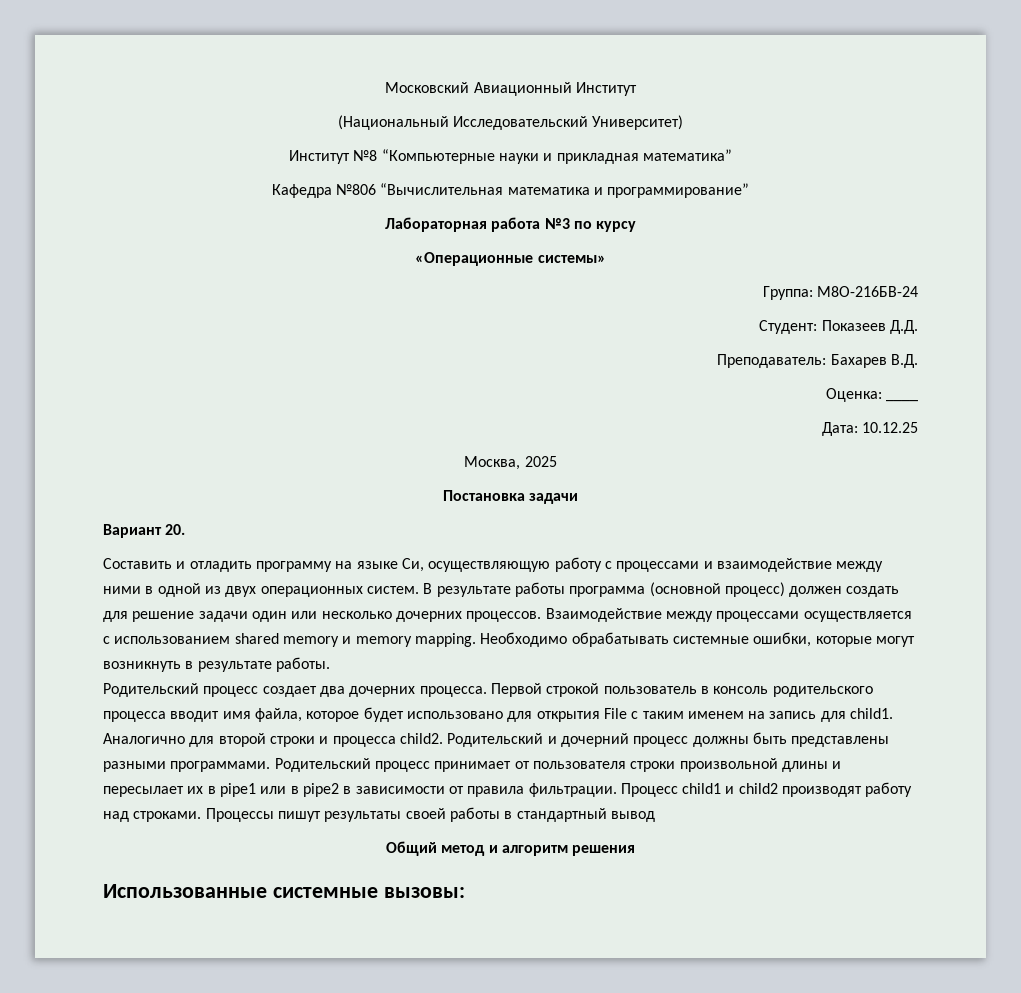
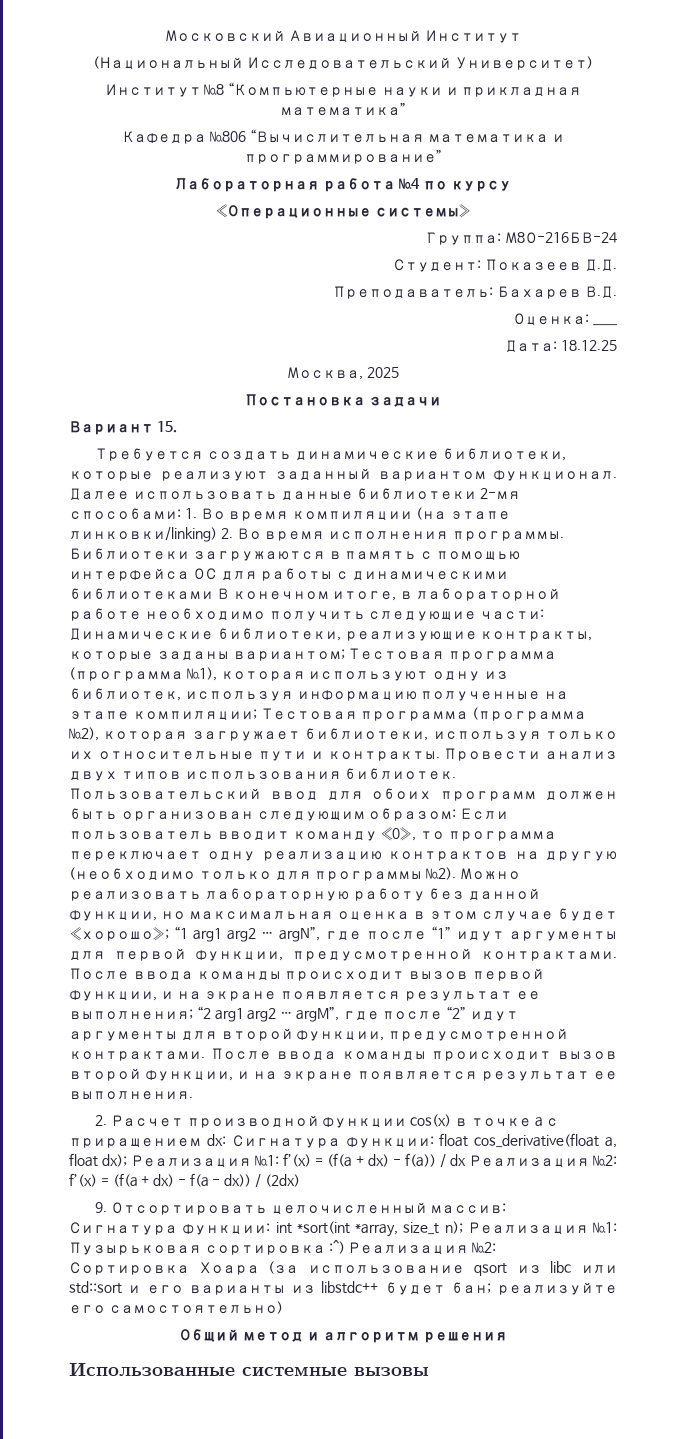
[544,218,570,229] №3 -> [399,178,420,189] №4
[862,422,919,433] 10.12.25 -> [561,340,617,351] 18.12.25
[165,524,186,535] [103,557,884,572] [103,582,900,597] [103,608,912,622] [103,632,915,647] [103,657,330,672] [103,683,873,697] [103,707,894,722] [103,732,890,747] [103,758,842,772] [103,782,913,797] [103,807,655,822] 20. // Составить и отладить программу на языке Си, осуществляющую работу с процессами и взаимодействие между ними в одной из двух операционных систем. В результате работы программа (основной процесс) должен создать для решение задачи один или несколько дочерних процессов. Взаимодействие между процессами осуществляется с использованием shared memory и memory mapping. Необходимо обрабатывать системные ошибки, которые могут возникнуть в результате работы. // Родительский процесс создает два дочерних процесса. Первой строкой пользователь в консоль родительского процесса вводит имя файла, которое будет использовано для открытия File с таким именем на запись для child1. Аналогично для второй строки и процесса child2. Родительский и дочерний процесс должны быть представлены разными программами. Родительский процесс принимает от пользователя строки произвольной длины и пересылает их в pipe1 или в pipe2 в зависимости от правила фильтрации. Процесс child1 и child2 производят работу над строками. Процессы пишут результаты своей работы в стандартный вывод -> [156,421,177,433] [95,448,567,461] [69,468,617,481] [69,488,521,501] [69,507,510,521] [69,527,564,542] [69,548,520,561] [69,568,508,581] [69,588,560,601] [69,608,545,621] [69,628,593,641] [69,648,557,661] [69,667,508,681] [69,688,569,701] [69,707,587,721] [69,727,617,741] [69,748,617,761] [69,768,457,781] [69,788,617,801] [69,808,509,821] [69,827,556,841] [69,851,617,861] [69,867,520,881] [69,888,541,901] [69,908,617,921] [69,926,618,942] [69,948,617,961] [69,968,544,981] [69,990,540,1001] [69,1006,519,1022] [69,1028,569,1041] [69,1048,617,1061] [69,1068,617,1081] [69,1091,193,1100] [95,1114,559,1128] [69,1133,617,1148] [69,1153,617,1168] [69,1173,300,1188] [95,1202,507,1215] [69,1221,617,1237] [69,1240,497,1255] [69,1261,617,1276] [69,1281,617,1295] [69,1301,283,1314] 15. // Требуется создать динамические библиотеки, которые реализуют заданный вариантом функционал. Далее использовать данные библиотеки 2-мя способами: 1. Во время компиляции (на этапе линковки/linking) 2. Во время исполнения программы. Библиотеки загружаются в память с помощью интерфейса ОС для работы с динамическими библиотеками В конечном итоге, в лабораторной работе необходимо получить следующие части: Динамические библиотеки, реализующие контракты, которые заданы вариантом; Тестовая программа (программа №1), которая используют одну из библиотек, используя информацию полученные на этапе компиляции; Тестовая программа (программа №2), которая загружает библиотеки, используя только их относительные пути и контракты. Провести анализ двух типов использования библиотек. Пользовательский ввод для обоих программ должен быть организован следующим образом: Если пользователь вводит команду «0», то программа переключает одну реализацию контрактов на другую (необходимо только для программы №2). Можно реализовать лабораторную работу без данной функции, но максимальная оценка в этом случае будет «хорошо»; “1 arg1 arg2 … argN”, где после “1” идут аргументы для первой функции, предусмотренной контрактами. После ввода команды происходит вызов первой функции, и на экране появляется результат ее выполнения; “2 arg1 arg2 … argM”, где после “2” идут аргументы для второй функции, предусмотренной контрактами. После ввода команды происходит вызов второй функции, и на экране появляется результат ее выполнения. // 2. Расчет производной функции cos(x) в точке a с приращением dx: Сигнатура функции: float cos_derivative(float a, float dx); Реализация №1: f’(x) = (f(a + dx) - f(a)) / dx Реализация №2: f’(x) = (f(a + dx) - f(a - dx)) / (2dx) // 9. Отсортировать целочисленный массив: Сигнатура функции: int *sort(int *array, size_t n); Реализация №1: Пузырьковая сортировка :^) Реализация №2: Сортировка Хоара (за использование qsort из libc или std::sort и его варианты из libstdc++ будет бан; реализуйте его самостоятельно)
[383,887,465,898] вызовы: -> [354,1367,429,1376] вызовы

